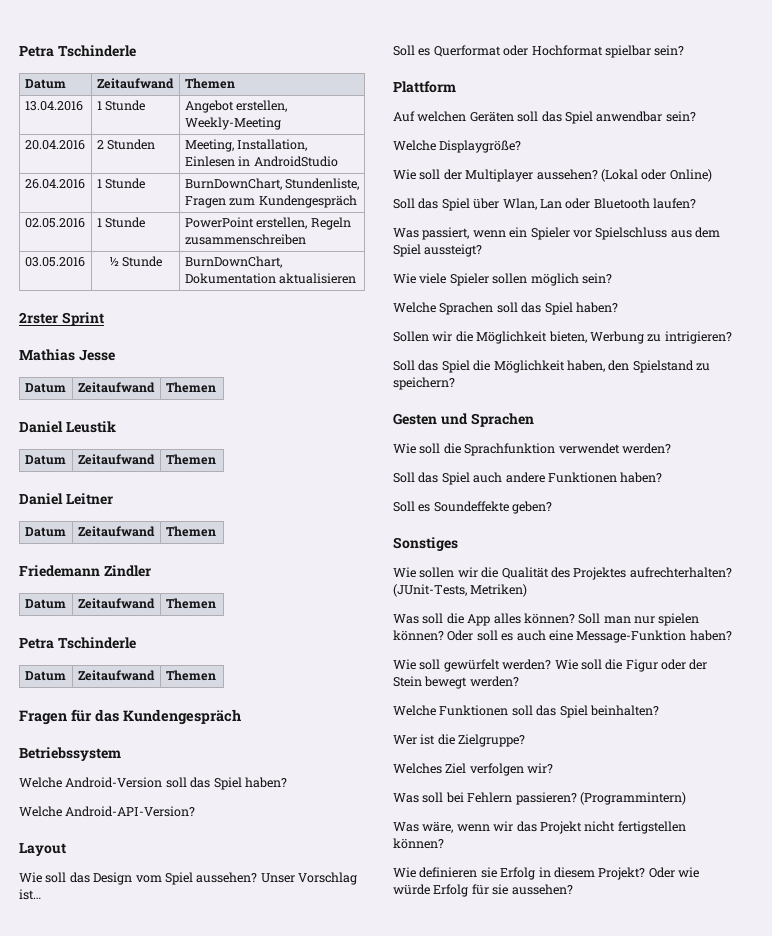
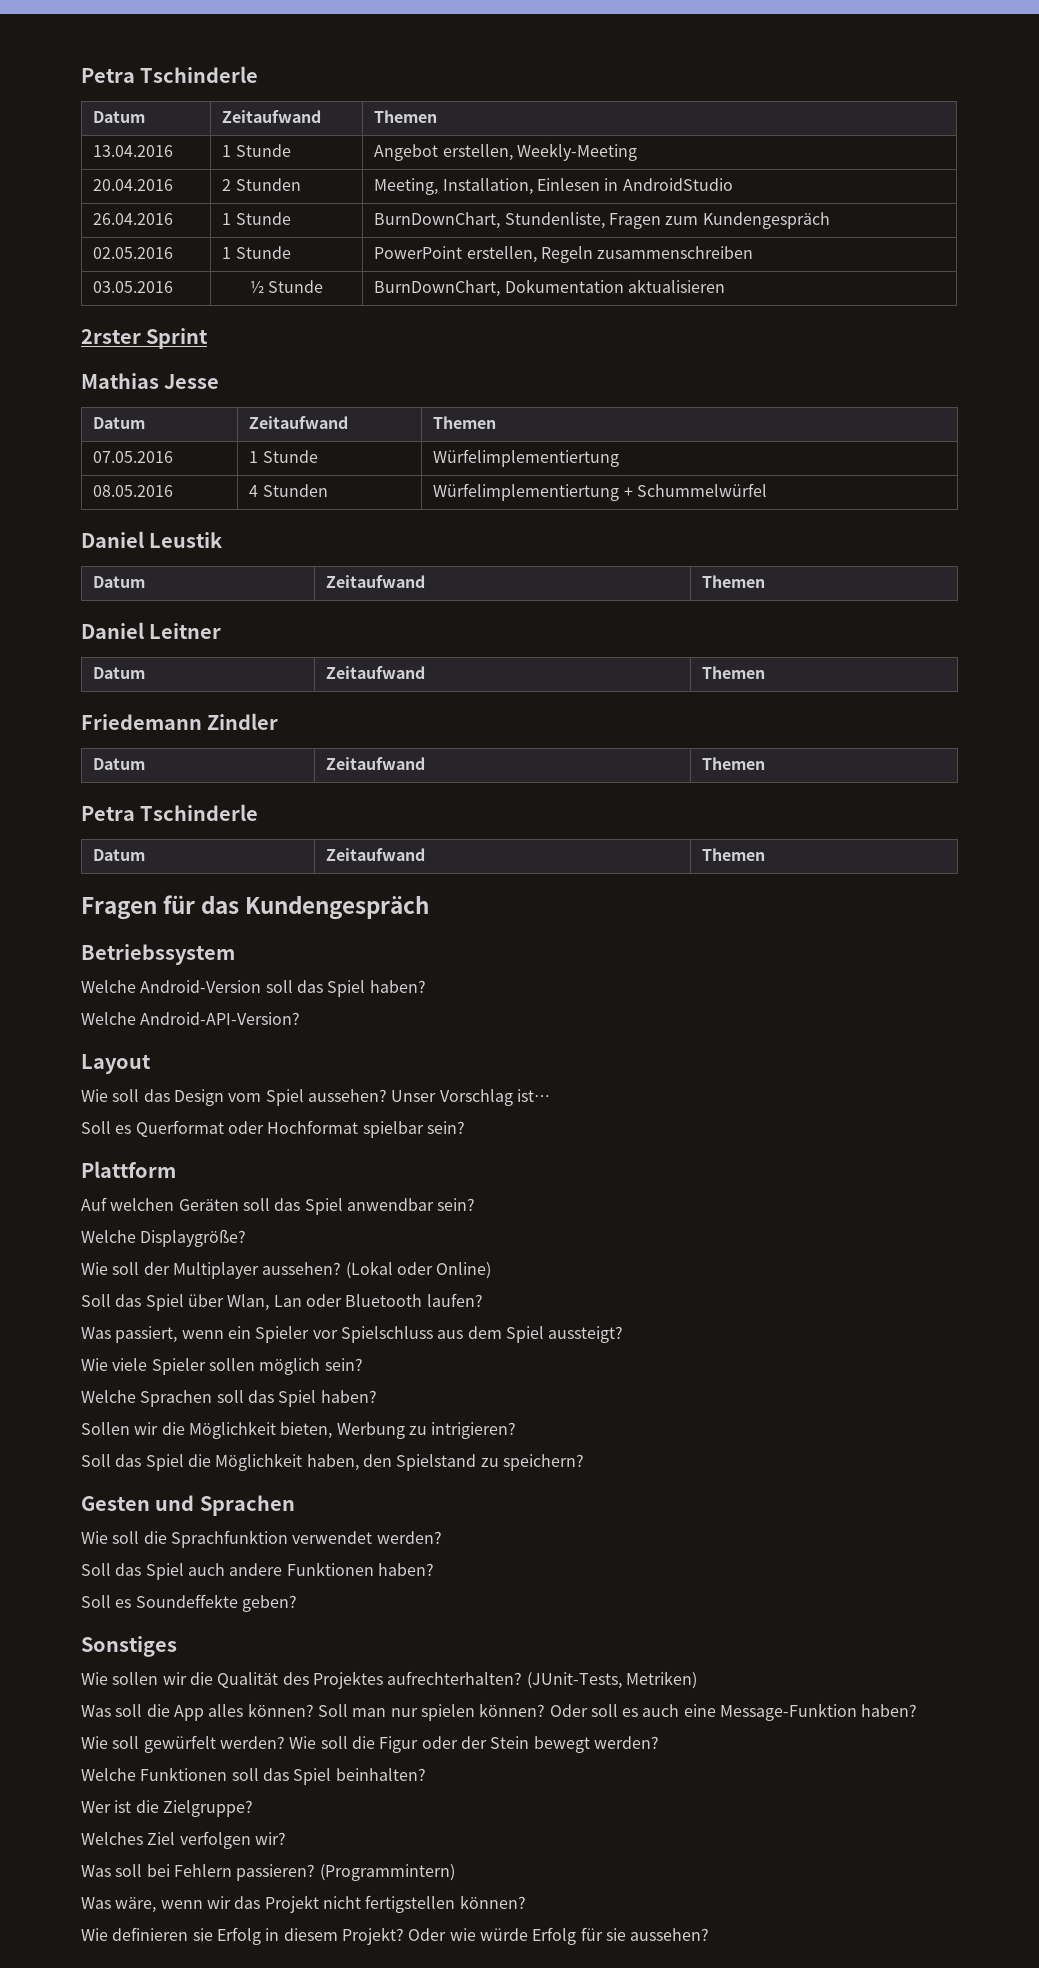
(216, 387) none -> [93,451,174,463] [249,450,318,463] [433,449,620,467] [93,485,174,497] [249,484,328,497] [433,483,767,501] // 07.05.2016 | 1 Stunde | Würfelimplementiertung // 08.05.2016 | 4 Stunden | Würfelimplementiertung + Schummelwürfel

